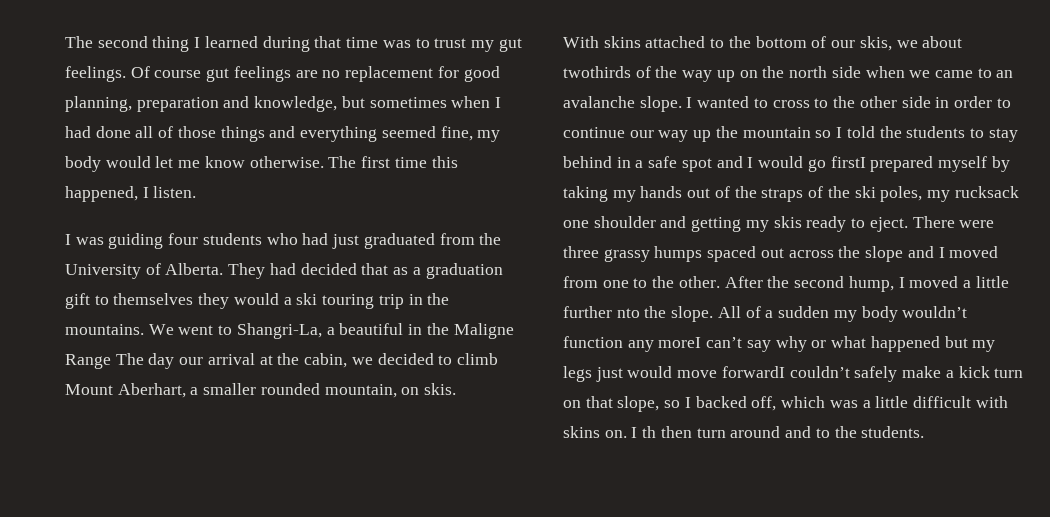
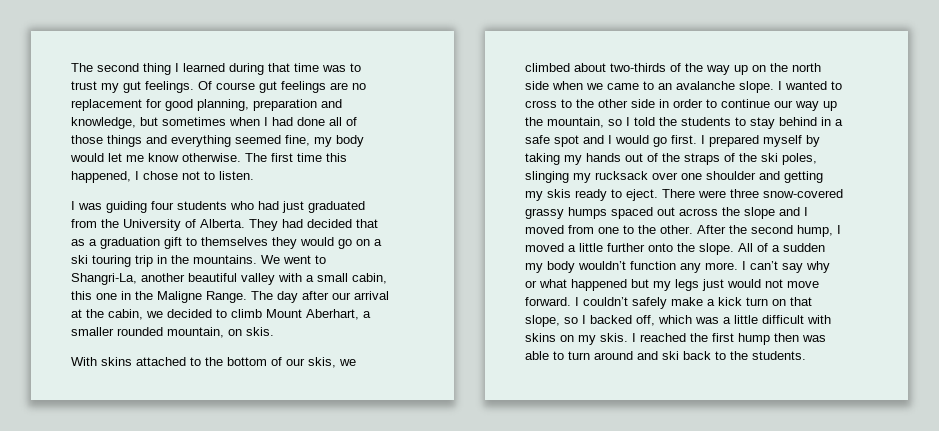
(149, 192) none -> [143,171,215,180] chose not to
(279, 299) none -> [338,239,370,249] go on
[326,323,404,335] a beautiful -> [141,273,387,285] [71,291,117,300] another beautiful valley with a small cabin, this one
[65,354,111,369] Range -> [206,291,247,303] Range.
(175, 361) none -> [302,291,329,300] after
[922,36,963,48] [563,66,631,78] about twothirds -> [525,63,666,72] climbed about two-thirds
[742,127,811,138] mountain -> [547,117,604,128] mountain,
[830,156,866,168] firstI -> [671,135,705,144] first. I
(923, 194) none -> [525,171,569,183] slinging
(1019, 192) none -> [652,172,678,180] over
(599, 252) none -> [763,189,843,198] snow-covered
[616,308,640,318] nto -> [648,243,673,252] onto
[658,337,702,348] moreI -> [705,261,746,270] more. I
[677,366,785,378] move forwardI -> [765,279,819,288] [525,297,579,306] not move forward. I
[604,426,692,438] on. I th then -> [560,333,826,345] [525,351,564,360] on my skis. I reached the first hump then was able to
(812, 432) none -> [662,351,711,360] ski back

